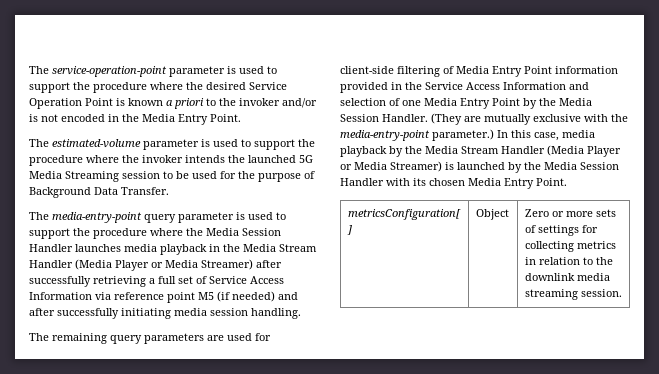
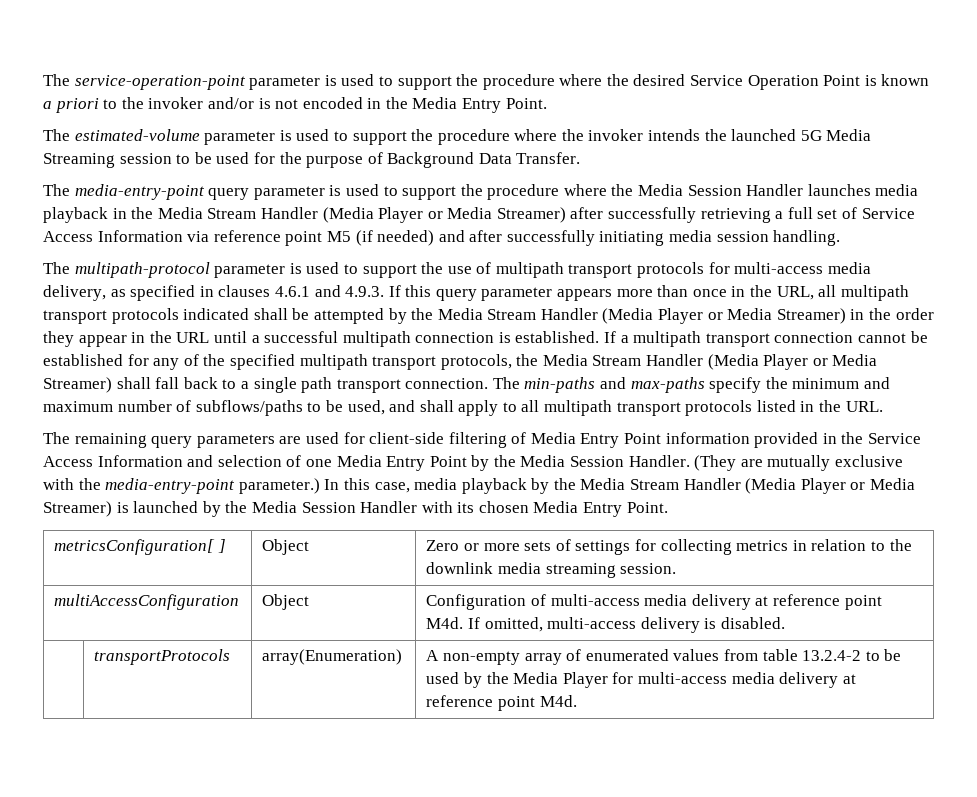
(301, 313) none -> [43,262,871,278] [43,285,909,301] [43,308,934,324] [43,331,928,347] [43,354,878,370] [43,377,891,393] [43,400,883,416] // The multipath-protocol parameter is used to support the use of multipath transport protocols for multi-access media delivery, as specified in clauses 4.6.1 and 4.9.3. If this query parameter appears more than once in the URL, all multipath transport protocols indicated shall be attempted by the Media Stream Handler (Media Player or Media Streamer) in the order they appear in the URL until a successful multipath connection is established. If a multipath transport connection cannot be established for any of the specified multipath transport protocols, the Media Stream Handler (Media Player or Media Streamer) shall fall back to a single path transport connection. The min-paths and max-paths specify the minimum and maximum number of subflows/paths to be used, and shall apply to all multipath transport protocols listed in the URL.
(622, 293) none -> [54,594,240,610] [262,594,310,610] [426,594,882,610] [426,617,785,633] [94,649,231,665] [262,649,403,665] [426,649,902,665] [426,672,856,688] [426,695,577,711] // multiAccessConfiguration | Object | Configuration of multi-access media delivery at reference point M4d. If omitted, multi-access delivery is disabled. // | transportProtocols | array(Enumeration) | A non-empty array of enumerated values from table 13.2.4-2 to be used by the Media Player for multi-access media delivery at reference point M4d.

